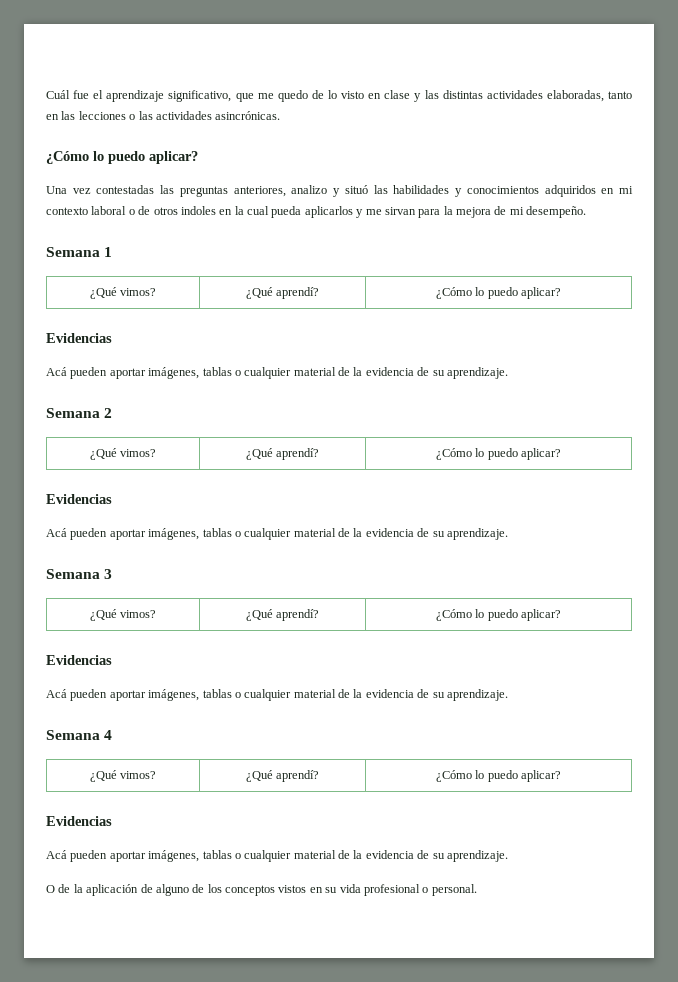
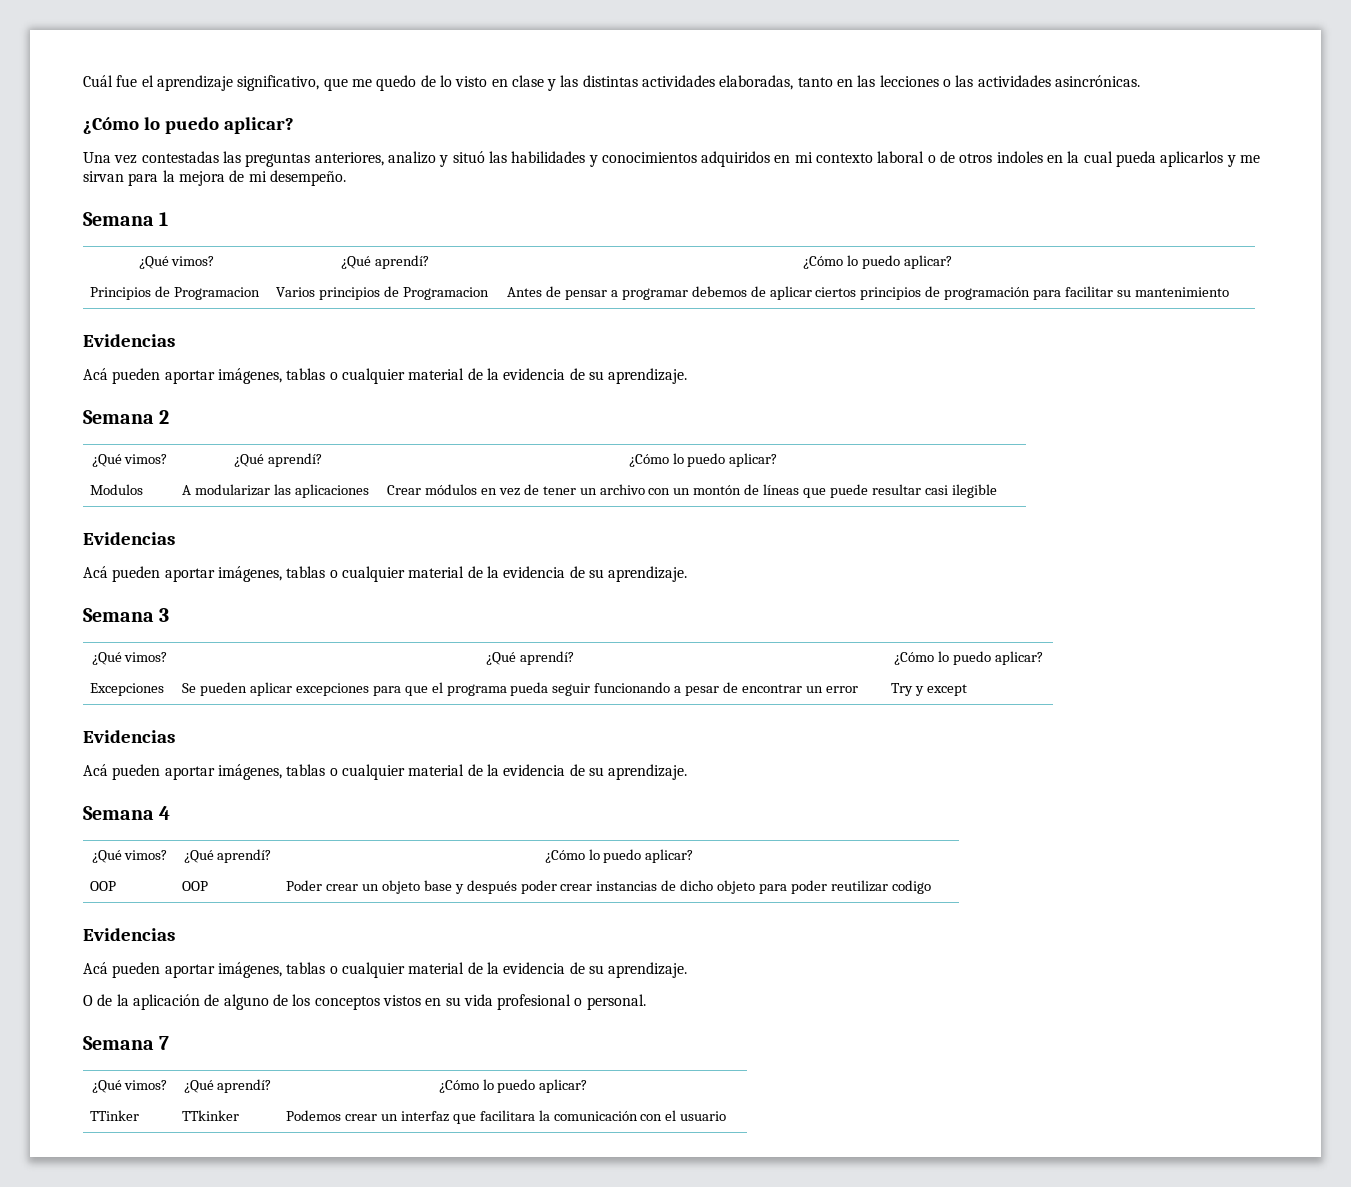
(562, 293) none -> [90,286,260,300] [276,286,489,300] [507,286,1229,300] // Principios de Programacion | Varios principios de Programacion | Antes de pensar a programar debemos de aplicar ciertos principios de programación para facilitar su mantenimiento
(562, 454) none -> [90,484,144,495] [182,484,369,498] [387,484,997,498] // Modulos | A modularizar las aplicaciones | Crear módulos en vez de tener un archivo con un montón de líneas que puede resultar casi ilegible
(562, 615) none -> [90,683,165,696] [182,682,858,696] [891,683,967,696] // Excepciones | Se pueden aplicar excepciones para que el programa pueda seguir funcionando a pesar de encontrar un error | Try y except
(562, 776) none -> [90,881,117,891] [182,881,209,891] [286,880,931,894] // OOP | OOP | Poder crear un objeto base y después poder crear instancias de dicho objeto para poder reutilizar codigo
(477, 890) none -> [83,1036,170,1050] [91,1080,168,1093] [183,1079,272,1093] [438,1079,588,1093] [90,1110,140,1121] [182,1110,240,1121] [286,1110,727,1124] // Semana 7 // ¿Qué vimos? | ¿Qué aprendí? | ¿Cómo lo puedo aplicar? // TTinker | TTkinker | Podemos crear un interfaz que facilitara la comunicación con el usuario

